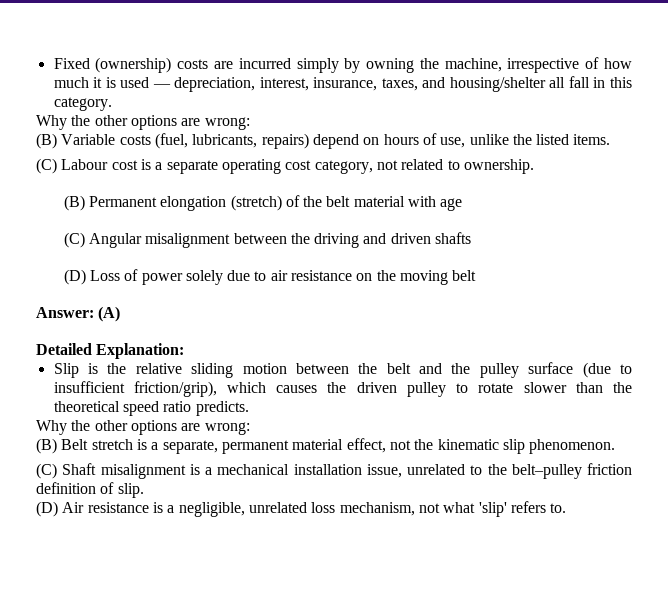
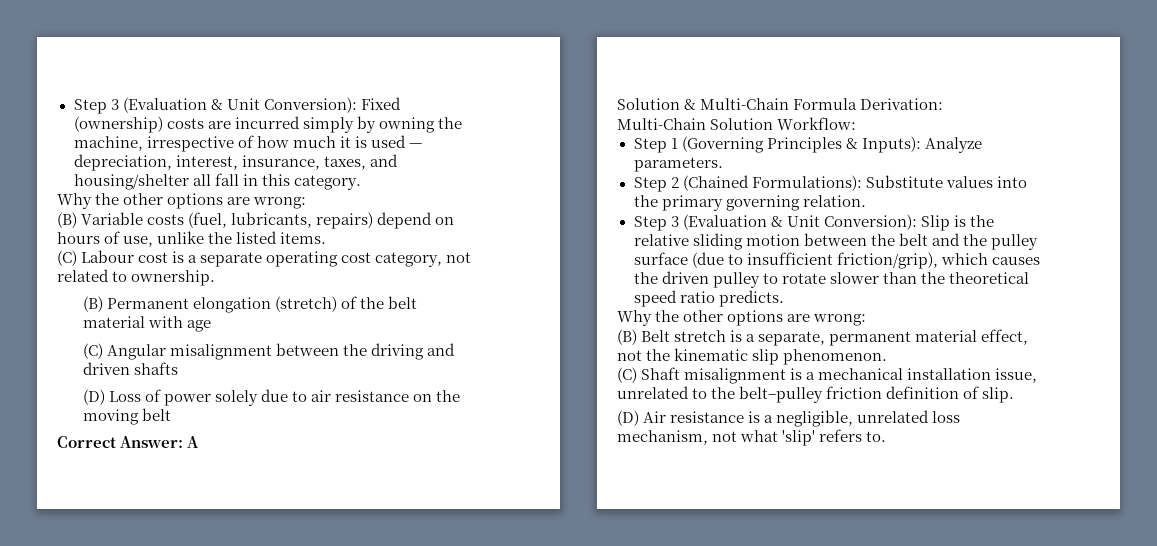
(53, 63) none -> [73,97,357,114] Step 3 (Evaluation & Unit Conversion):
[36,306,121,322] [36,343,185,359] Answer: (A) // Detailed Explanation: // -> [57,436,200,448] [617,98,944,110] [617,117,857,130] [633,136,982,153] [633,157,723,172] [633,175,1027,192] [633,195,866,211] [633,214,917,231] Correct Answer: A // Solution & Multi-Chain Formula Derivation: // Multi-Chain Solution Workflow: // Step 1 (Governing Principles & Inputs): Analyze parameters. // Step 2 (Chained Formulations): Substitute values into the primary governing relation. // Step 3 (Evaluation & Unit Conversion):

